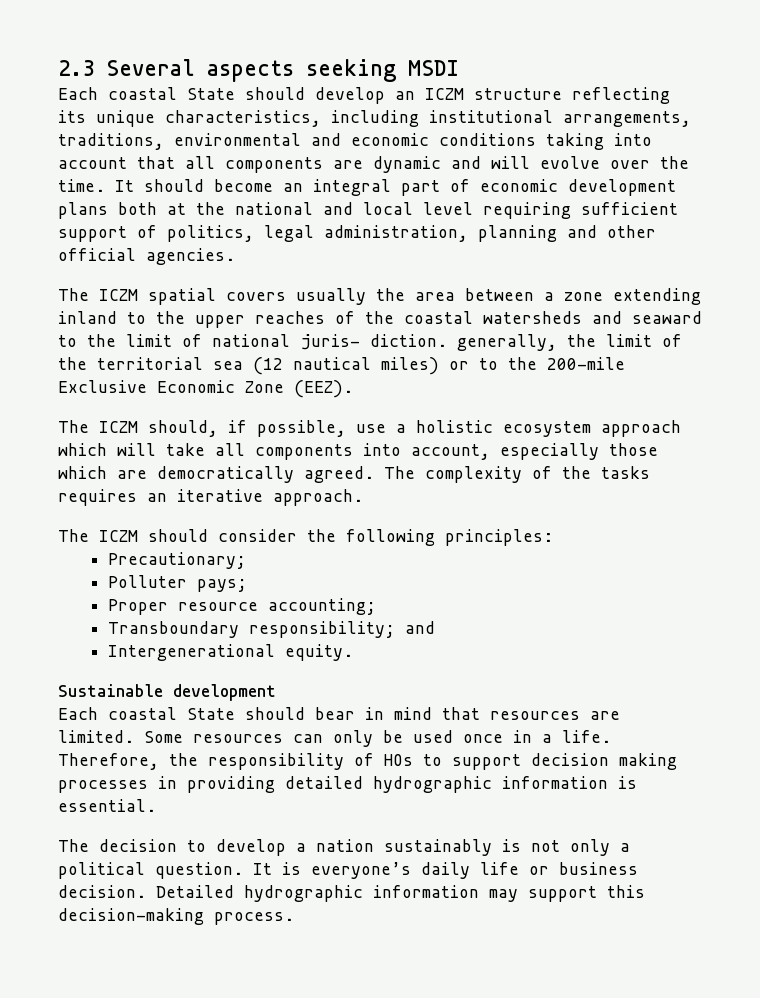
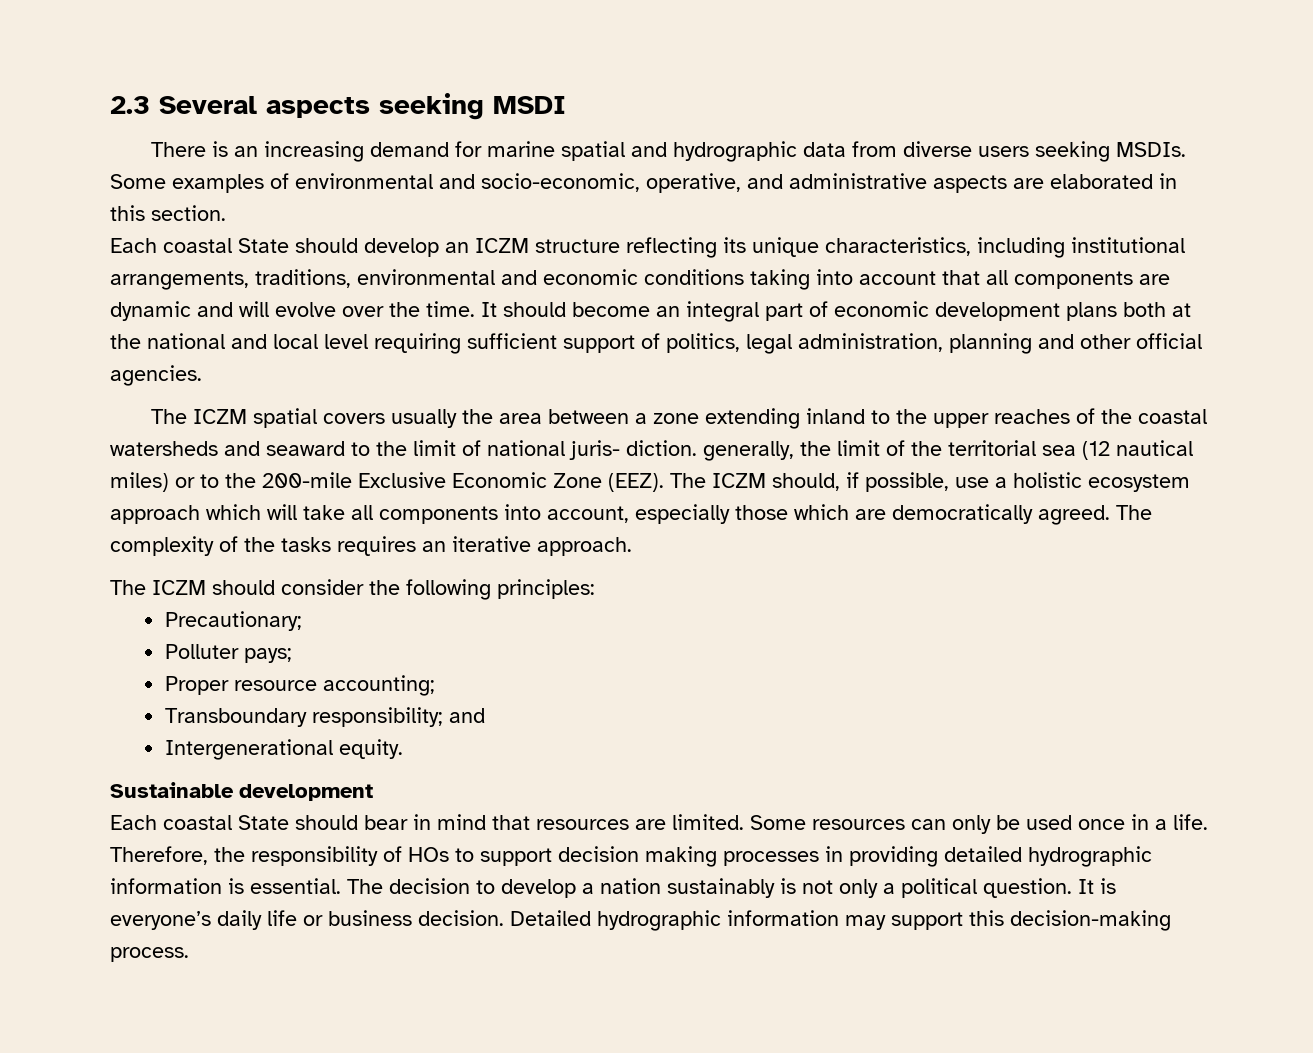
(459, 68) none -> [150,141,1186,162] [110,173,1177,193] [110,205,226,221] // There is an increasing demand for marine spatial and hydrographic data from diverse users seeking MSDIs. Some examples of environmental and socio-economic, operative, and administrative aspects are elaborated in this section.
(353, 389) // -> (664, 482) none
(156, 805) // -> (341, 886) none

